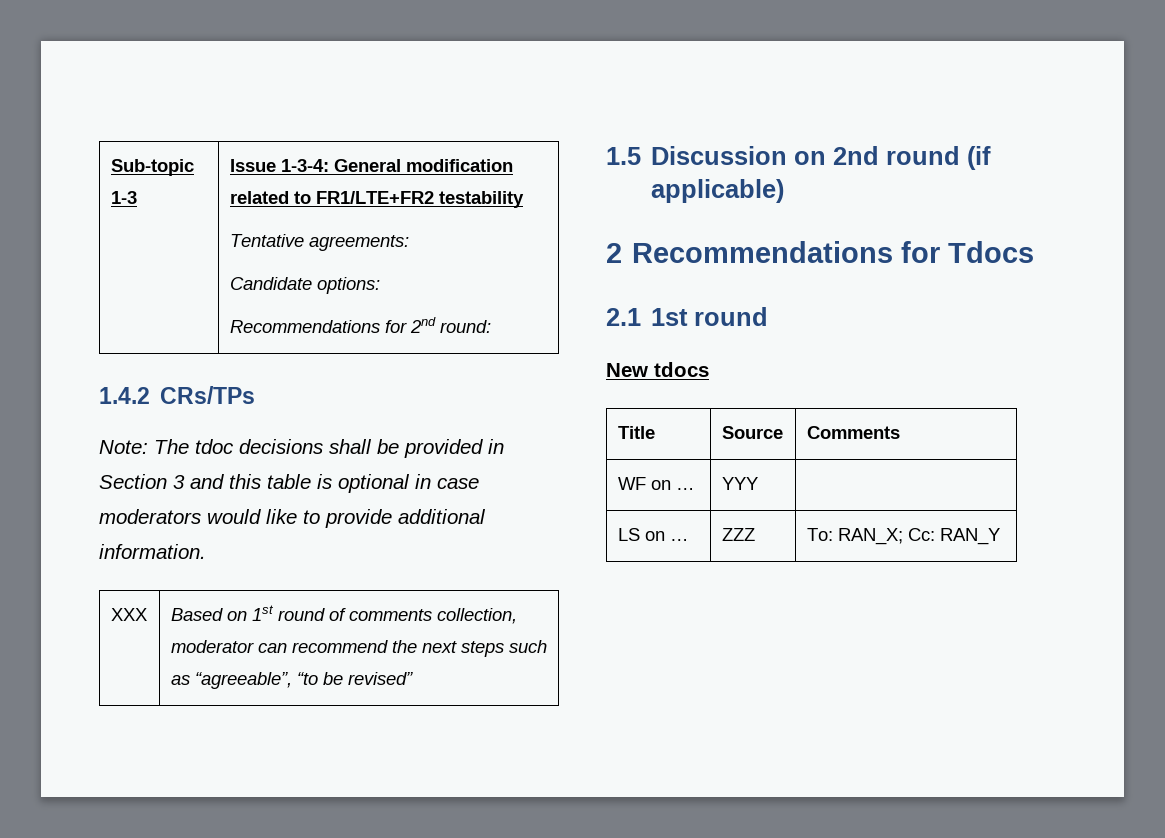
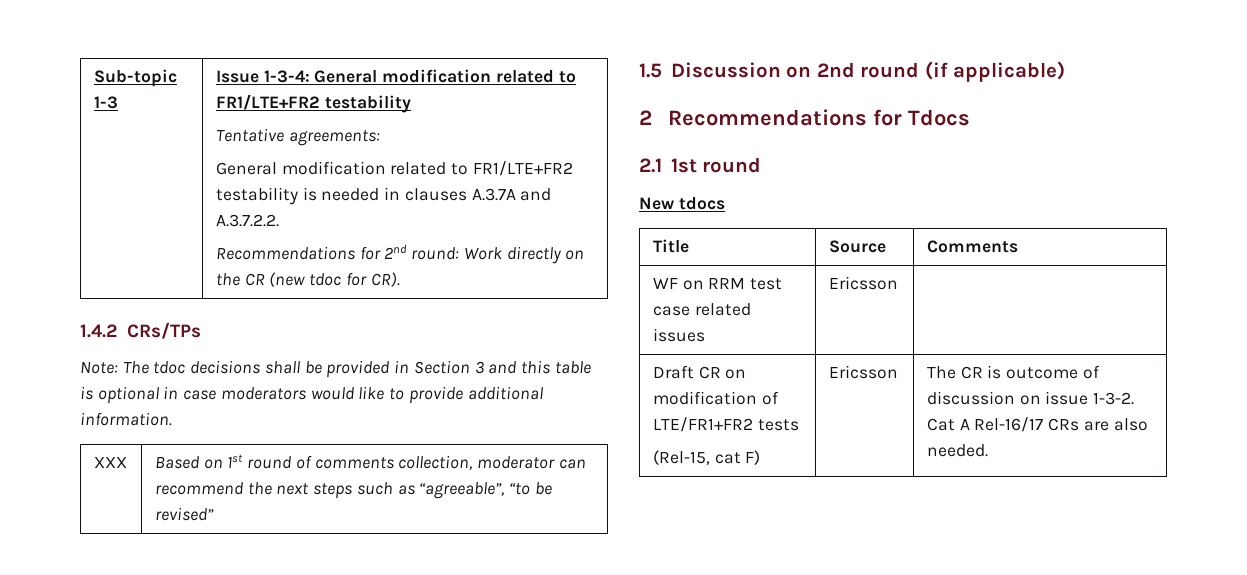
[229,277,380,294] [229,317,491,333] Candidate options: // Recommendations for 2nd round: -> [215,161,573,176] [215,187,552,205] [215,214,279,227] [215,244,585,264] [215,272,400,287] General modification related to FR1/LTE+FR2 testability is needed in clauses A.3.7A and A.3.7.2.2. // Recommendations for 2nd round: Work directly on the CR (new tdoc for CR).
[675,488,695,490] [721,477,758,490] [617,528,689,541] [721,528,755,541] [806,528,1000,545] … | YYY | // LS on … | ZZZ | To: RAN_X; Cc: RAN_Y -> [708,278,783,290] [652,303,751,316] [652,328,705,342] [828,276,898,290] [652,365,747,379] [652,391,779,405] [652,417,799,432] [652,450,761,465] [828,365,898,379] [926,365,1100,379] [926,391,1135,405] [926,417,1148,432] [926,444,988,457] RRM test case related issues | Ericsson | // Draft CR on modification of LTE/FR1+FR2 tests // (Rel-15, cat F) | Ericsson | The CR is outcome of discussion on issue 1-3-2. Cat A Rel-16/17 CRs are also needed.

